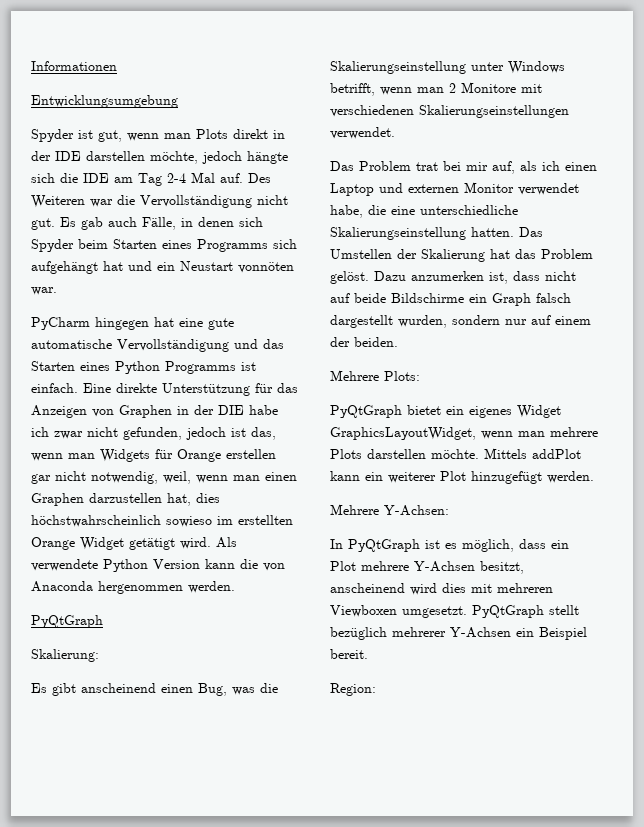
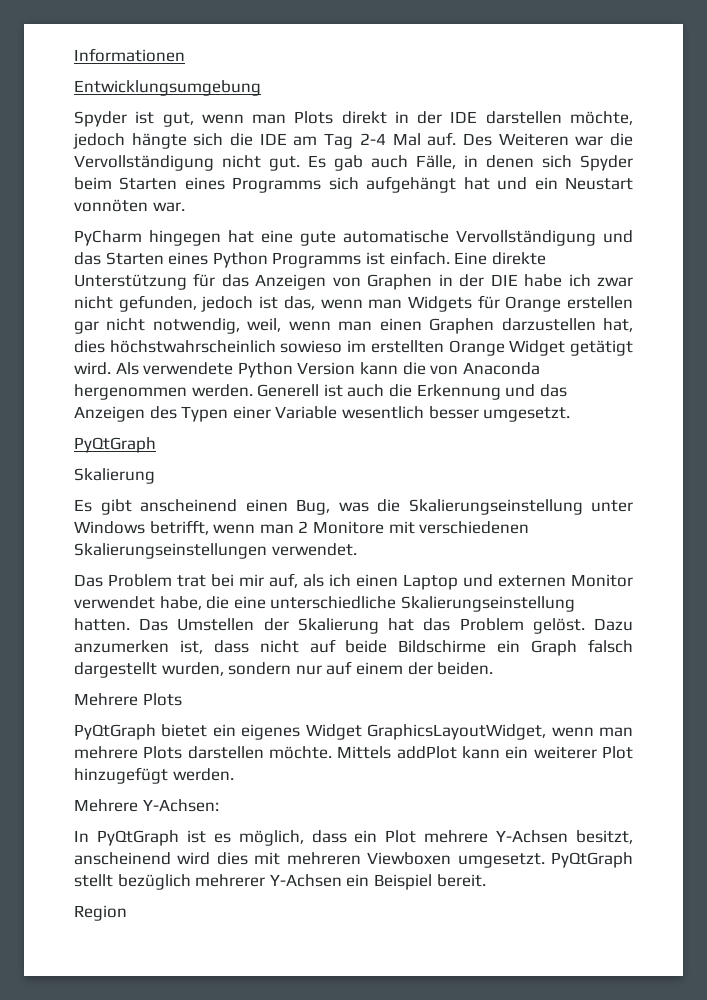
(235, 587) none -> [257,384,567,400] [74,406,571,422] Generell ist auch die Erkennung und das Anzeigen des Typen einer Variable wesentlich besser umgesetzt.
[31,649,99,662] Skalierung: -> [74,468,155,484] Skalierung
[384,371,420,381] Plots: -> [142,693,182,706] Plots
[330,683,376,696] Region: -> [74,905,127,921] Region

